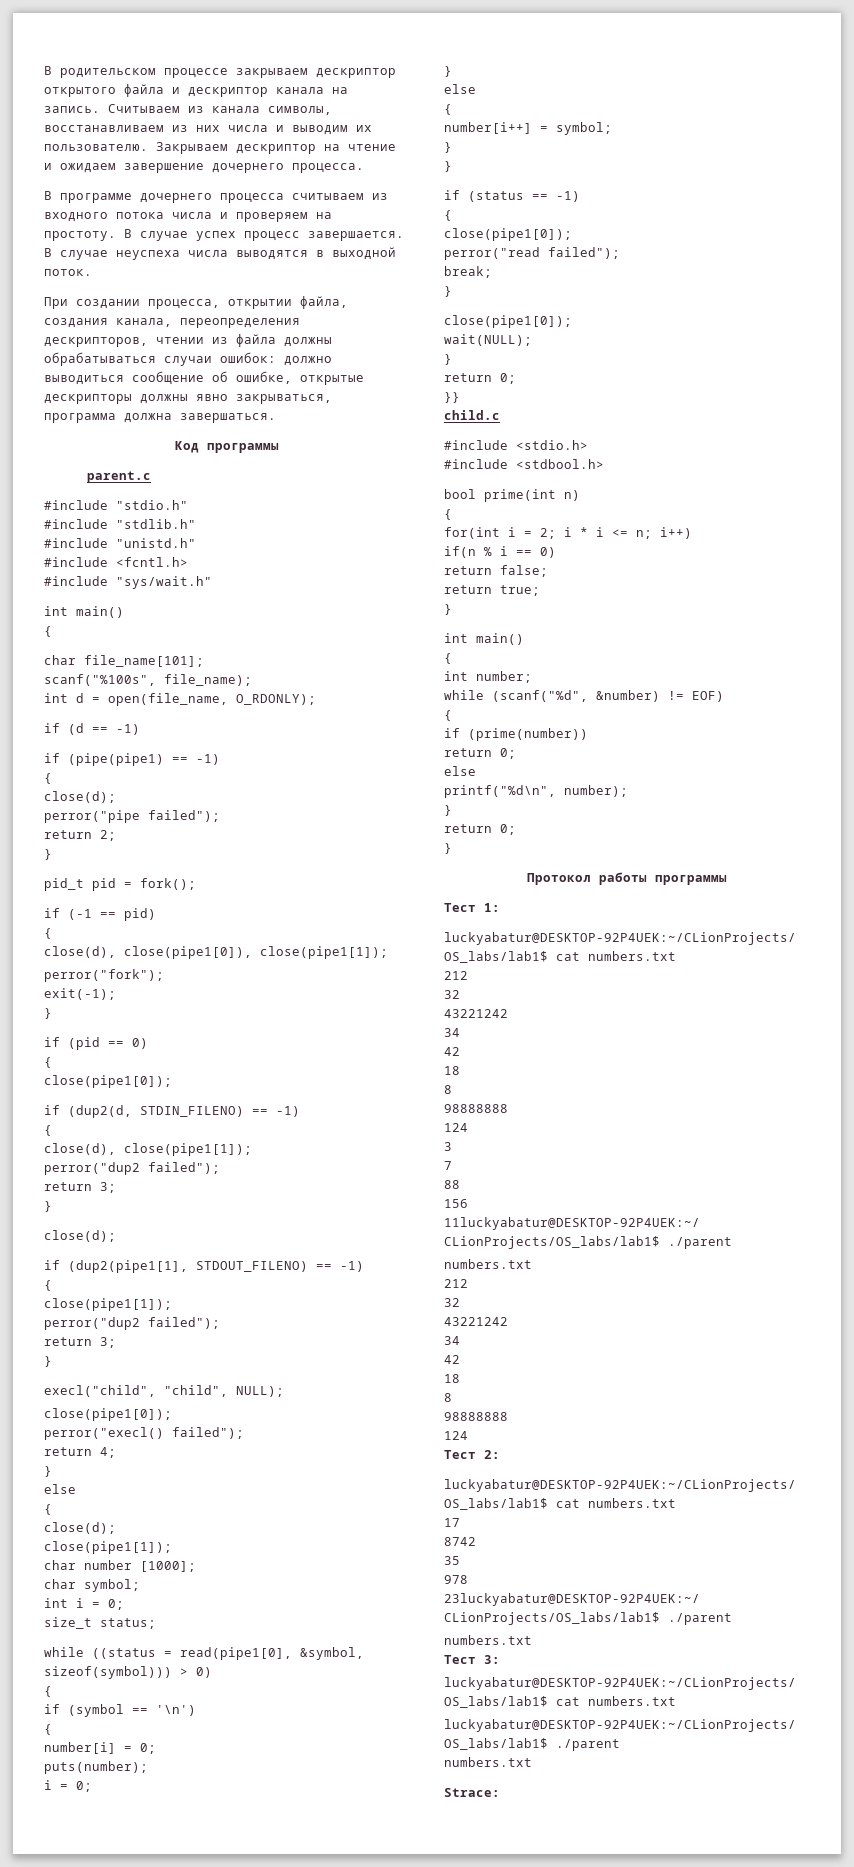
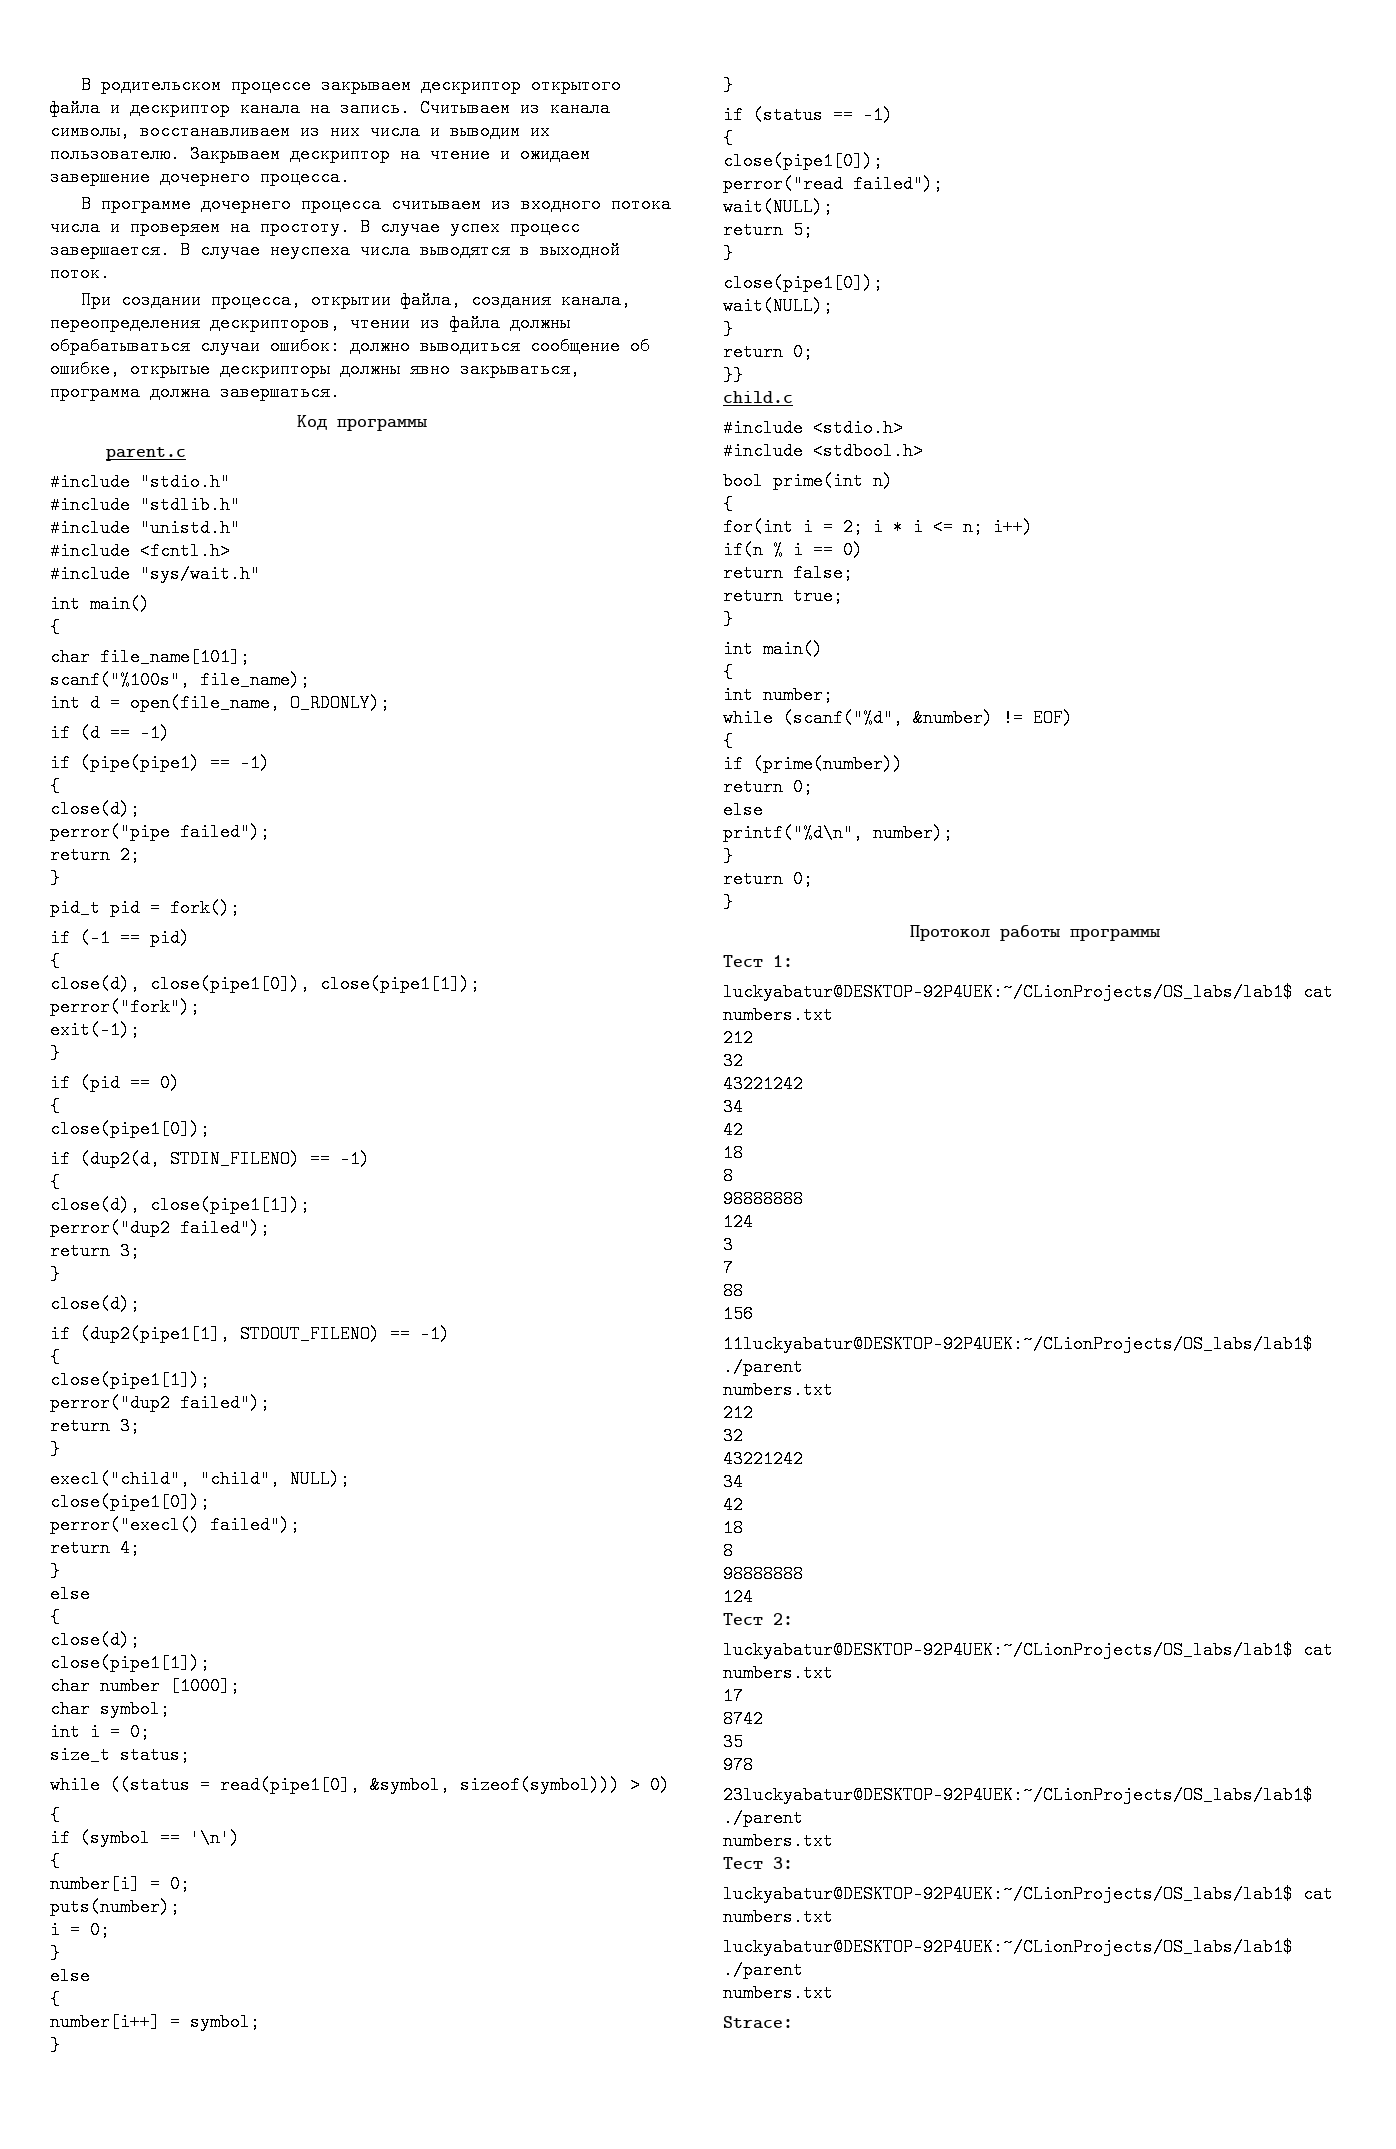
[444,266,492,278] break; -> [723,198,833,216] [723,221,813,239] wait(NULL); // return 5;

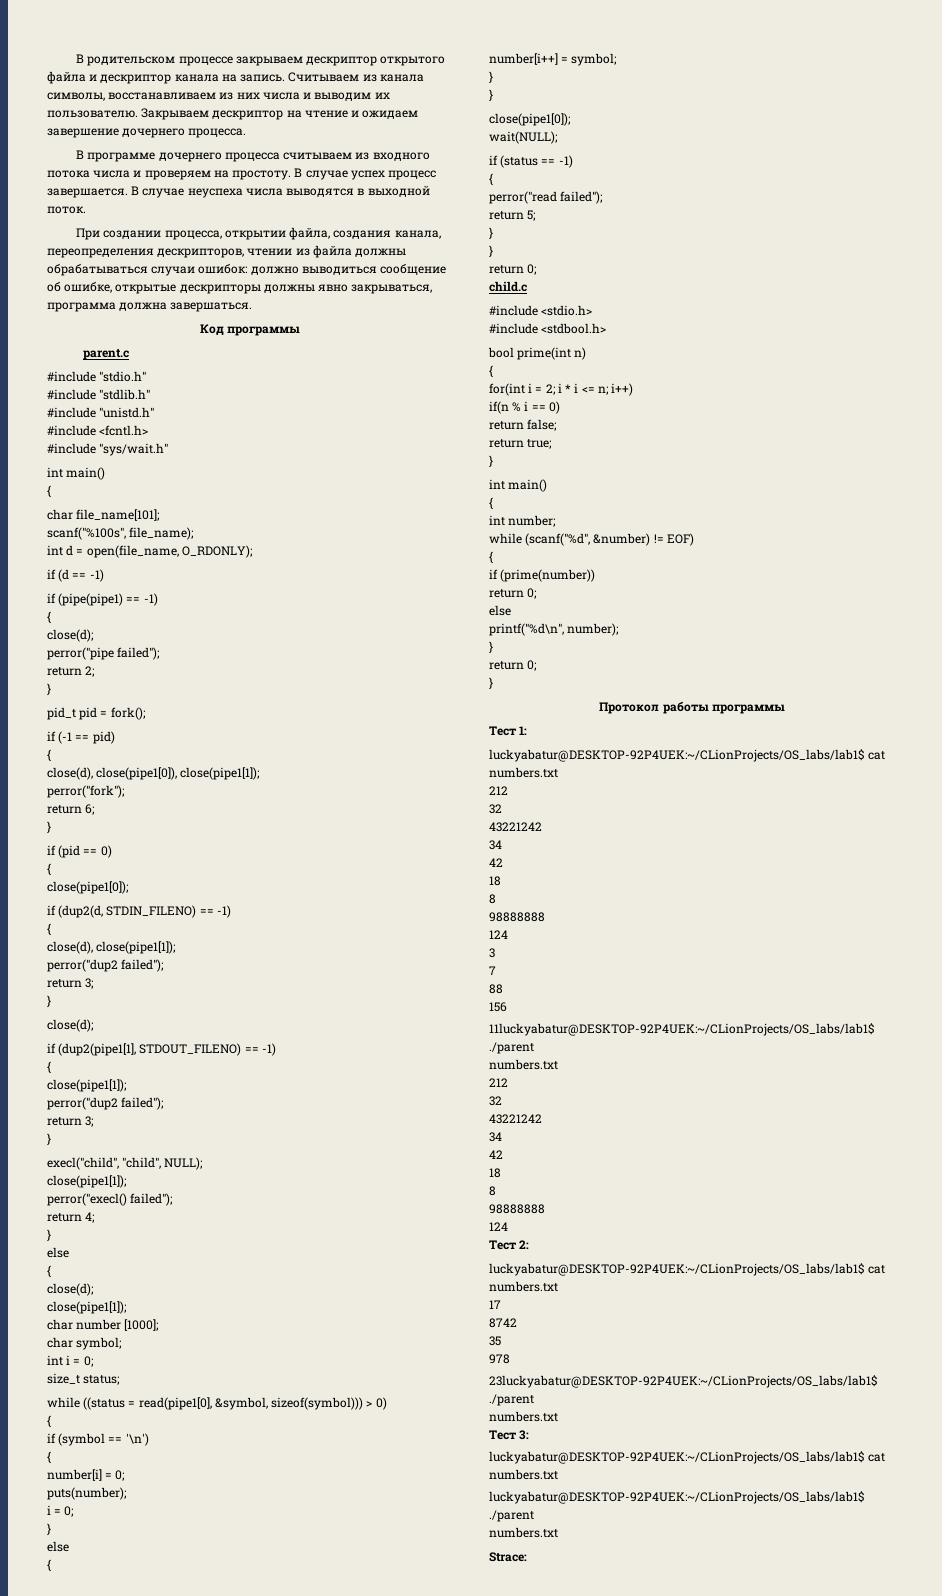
[50,1021,140,1039] exit(-1); -> [47,804,96,815] return 6;
[50,1493,210,1511] close(pipe1[0]); -> [47,1175,127,1188] close(pipe1[1]);
(733, 85) none -> [489,113,571,126] [489,131,558,144] // close(pipe1[0]); // wait(NULL);
[723,152,883,170] // close(pipe1[0]); -> (493, 179) none
[723,198,833,216] // wait(NULL); -> (604, 197) none
[723,274,883,292] [723,297,833,315] [723,320,733,338] [723,343,813,361] [723,366,743,384] // close(pipe1[0]); // wait(NULL); // } // return 0; // }} -> [489,245,493,258] [489,264,538,275] // } // return 0;

